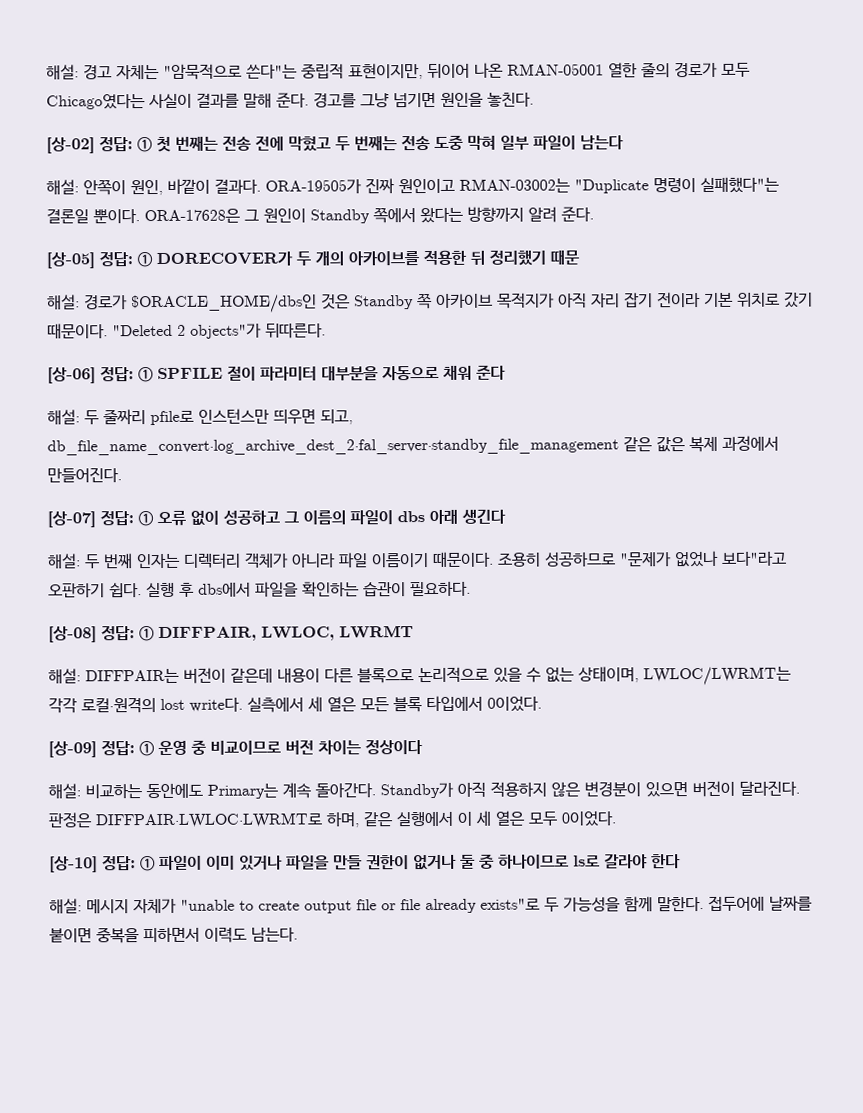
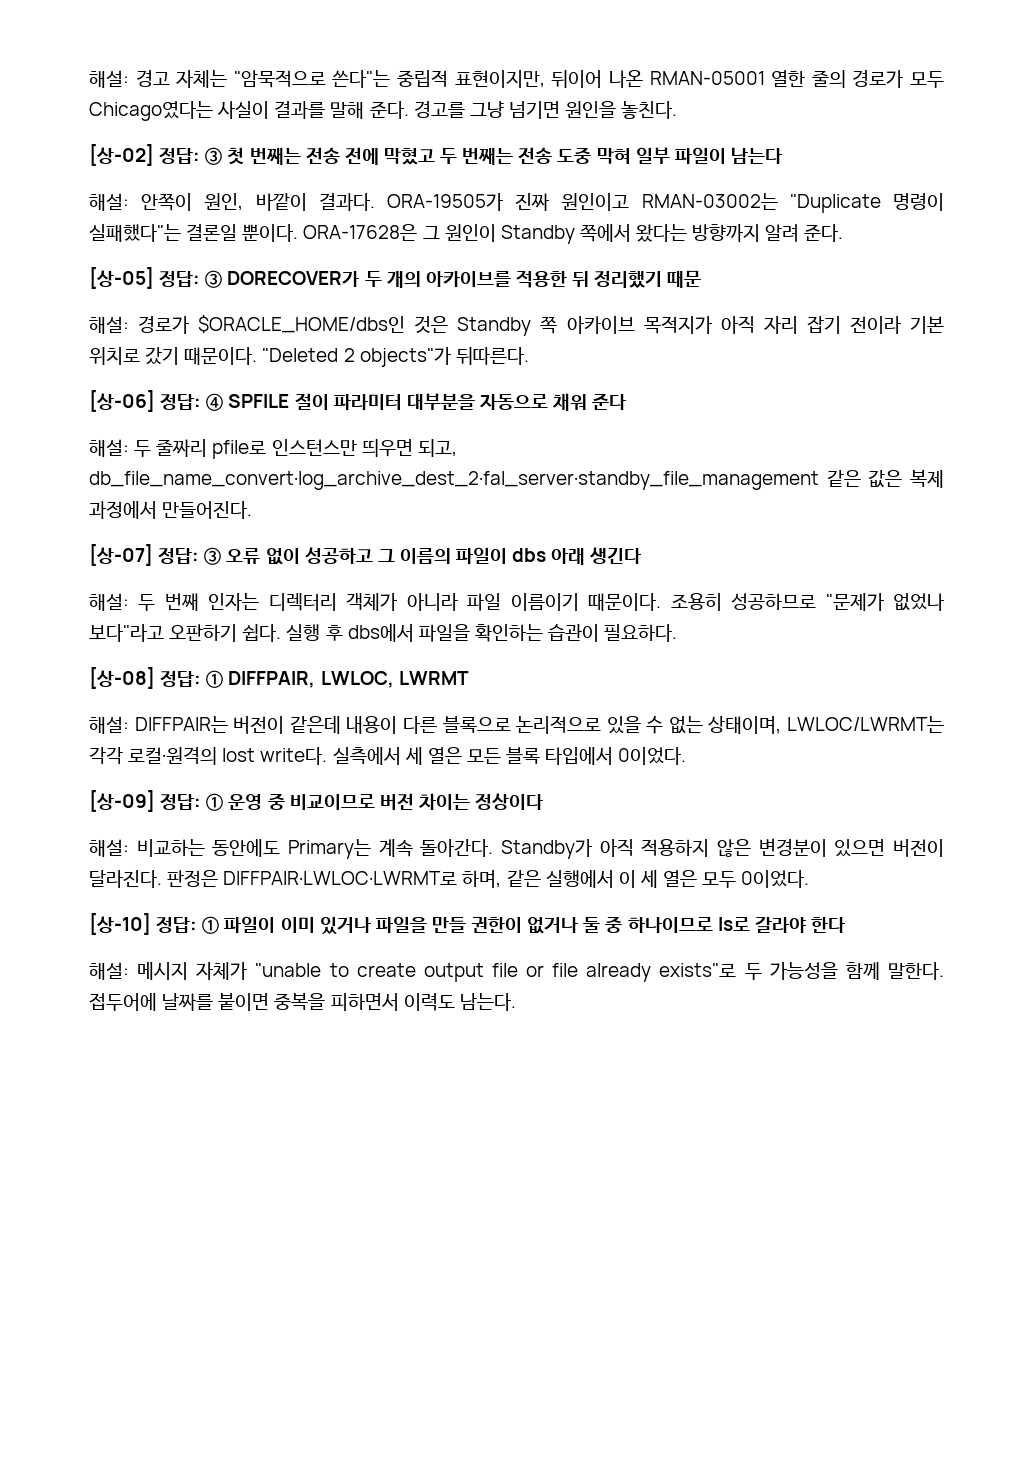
[137,136,153,153] ① -> [205,147,223,165] ③
[137,251,153,268] ① -> [205,270,223,288] ③
[138,366,154,383] ① -> [206,393,224,411] ④
[138,510,154,527] ① -> [204,547,222,565] ③

